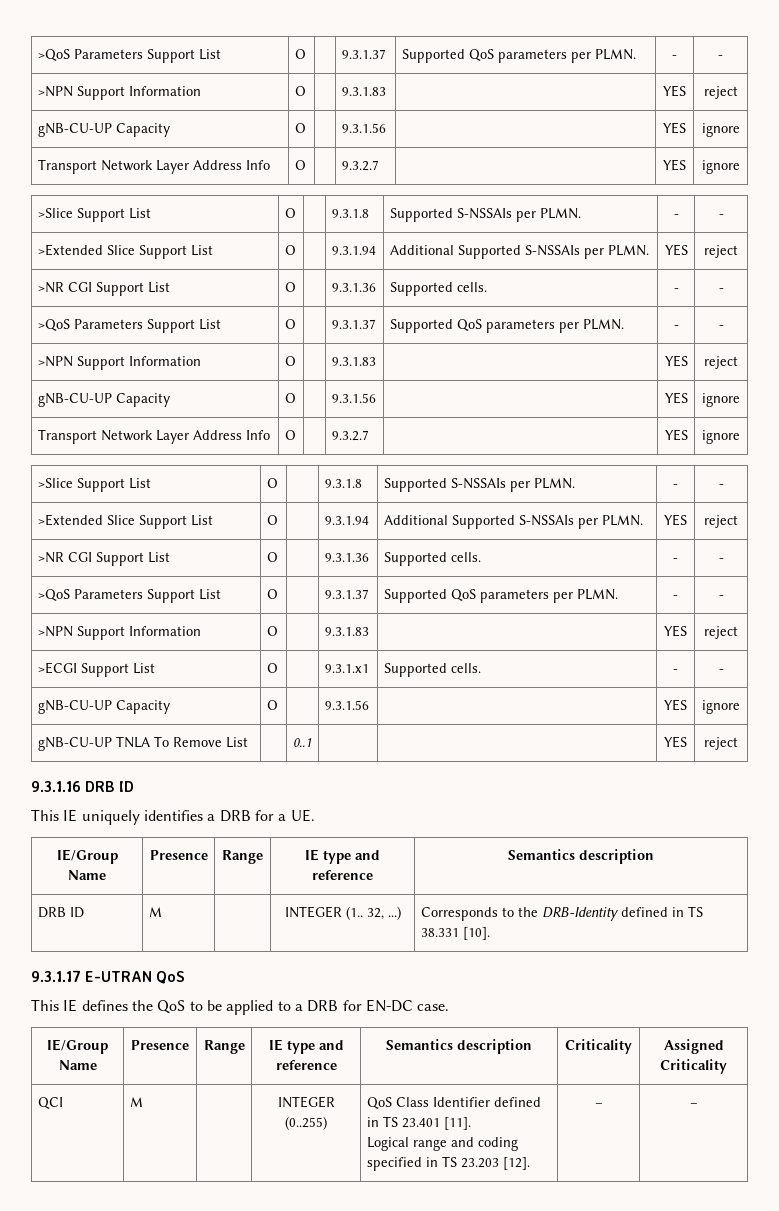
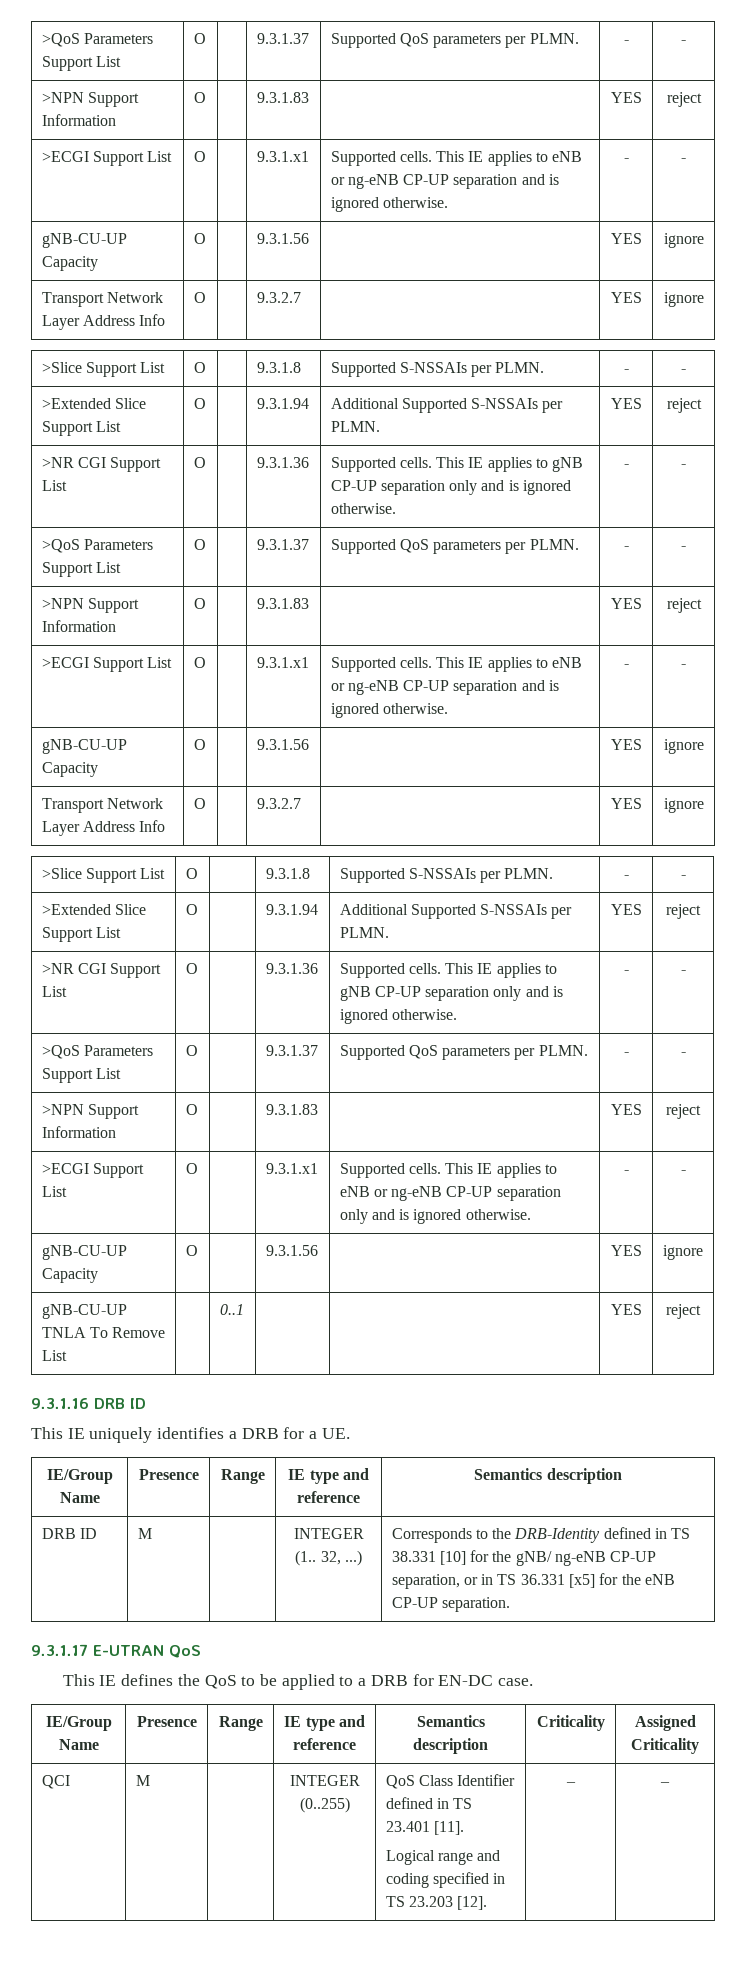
(738, 92) none -> [41,151,173,166] [193,151,206,162] [256,151,309,162] [330,151,583,166] [330,174,560,189] [330,197,448,212] [623,158,629,162] [681,158,686,162] // >ECGI Support List | O | | 9.3.1.x1 | Supported cells. This IE applies to eNB or ng-eNB CP-UP separation and is ignored otherwise. | - | -
(487, 287) none -> [436,457,584,472] [330,480,572,495] [330,503,396,514] This IE applies to gNB CP-UP separation only and is ignored otherwise.
(738, 362) none -> [41,657,173,672] [193,657,206,668] [256,657,309,668] [330,657,583,672] [330,680,560,695] [330,703,448,718] [623,664,629,668] [681,664,686,668] // >ECGI Support List | O | | 9.3.1.x1 | Supported cells. This IE applies to eNB or ng-eNB CP-UP separation and is ignored otherwise. | - | -
(481, 557) none -> [445,963,558,978] [339,986,564,1001] [339,1009,457,1024] This IE applies to gNB CP-UP separation only and is ignored otherwise.
(481, 668) none -> [445,1163,558,1178] [339,1186,561,1201] [339,1209,531,1224] This IE applies to eNB or ng-eNB CP-UP separation only and is ignored otherwise.
[462,927,490,940] [10]. -> [439,1550,657,1566] [391,1573,676,1589] [391,1597,510,1612] [10] for the gNB/ ng-eNB CP-UP separation, or in TS 36.331 [x5] for the eNB CP-UP separation.

